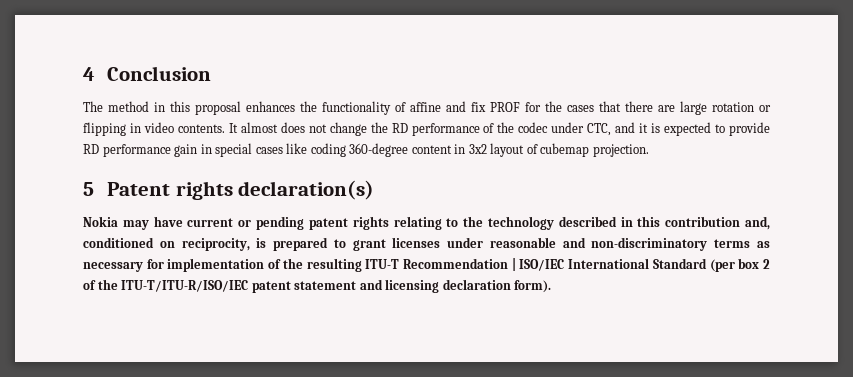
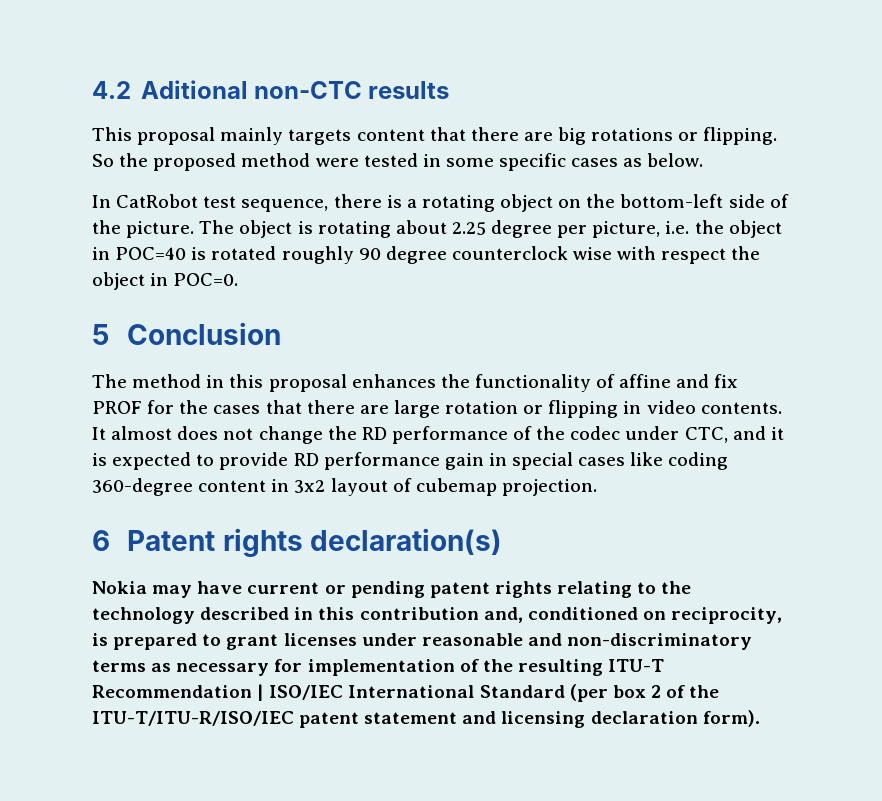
[83,67,95,81] 4 -> [92,80,450,99] [92,127,778,145] [92,153,704,171] [92,194,789,212] [92,220,782,238] [92,246,761,264] [92,272,239,290] [92,324,109,345] 4.2 Aditional non-CTC results // This proposal mainly targets content that there are big rotations or flipping. So the proposed method were tested in some specific cases as below. // In CatRobot test sequence, there is a rotating object on the bottom-left side of the picture. The object is rotating about 2.25 degree per picture, i.e. the object in POC=40 is rotated roughly 90 degree counterclock wise with respect the object in POC=0. // 5
[83,182,94,196] 5 -> [92,530,110,551] 6

